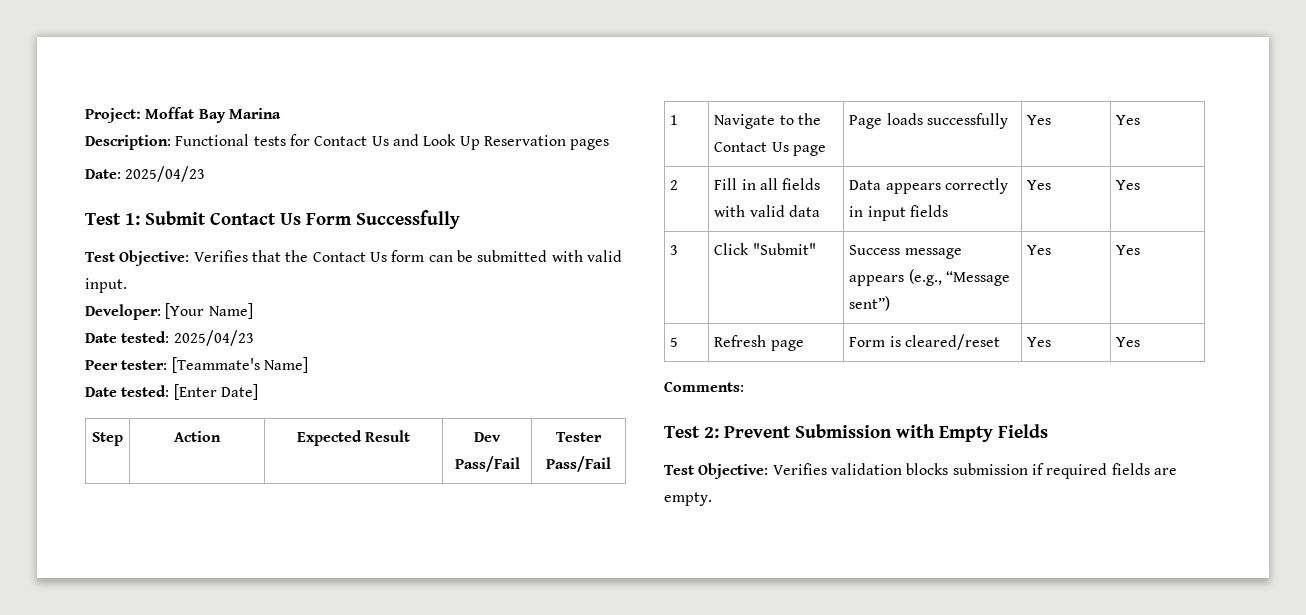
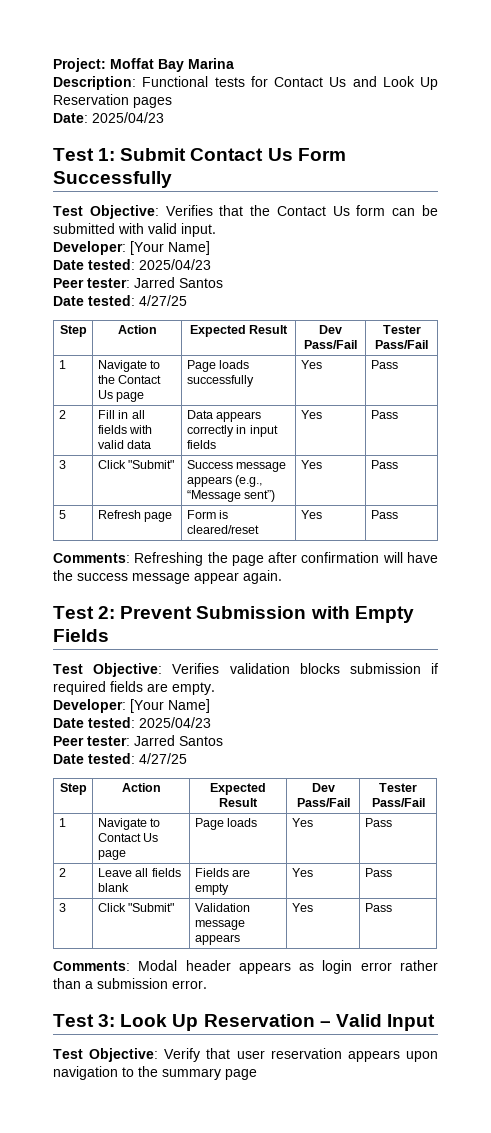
[171,357,308,373] [85,384,258,400] [Teammate's Name] // Date tested: [Enter Date] -> [134,277,223,288] [53,295,187,306] Jarred Santos // Date tested: 4/27/25
[1116,115,1141,125] Yes -> [370,360,398,369] Pass
[1116,180,1141,190] Yes -> [370,410,398,419] Pass
[1116,245,1141,255] Yes -> [370,460,398,469] Pass
[1116,337,1141,347] [664,381,744,392] Yes // Comments: -> [370,510,398,519] [53,552,438,566] [53,570,282,584] Pass // Comments: Refreshing the page after confirmation will have the success message appear again.
(712, 499) none -> [53,699,210,713] [53,717,211,728] [53,735,223,746] [53,753,187,764] [59,783,87,795] [121,783,161,792] [210,783,266,795] [219,798,258,807] [311,783,335,792] [296,798,350,807] [379,783,417,792] [371,798,425,807] [58,818,66,827] [97,818,161,830] [97,833,159,842] [97,850,126,860] [194,818,258,830] [291,818,313,827] [364,818,392,827] [58,868,66,877] [97,868,181,877] [97,883,129,892] [194,868,251,877] [194,883,229,895] [291,868,313,877] [364,868,392,877] [58,903,66,912] [97,903,175,912] [194,903,250,912] [194,920,245,930] [194,934,240,945] [291,903,313,912] [364,903,392,912] [53,960,438,974] [53,978,207,989] [53,1014,435,1031] [53,1048,438,1062] [53,1066,257,1080] // Developer: [Your Name] // Date tested: 2025/04/23 // Peer tester: Jarred Santos // Date tested: 4/27/25 // Step | Action | Expected Result | Dev Pass/Fail | Tester Pass/Fail // 1 | Navigate to Contact Us page | Page loads | Yes | Pass // 2 | Leave all fields blank | Fields are empty | Yes | Pass // 3 | Click "Submit" | Validation message appears | Yes | Pass // Comments: Modal header appears as login error rather than a submission error. // Test 3: Look Up Reservation – Valid Input // Test Objective: Verify that user reservation appears upon navigation to the summary page

